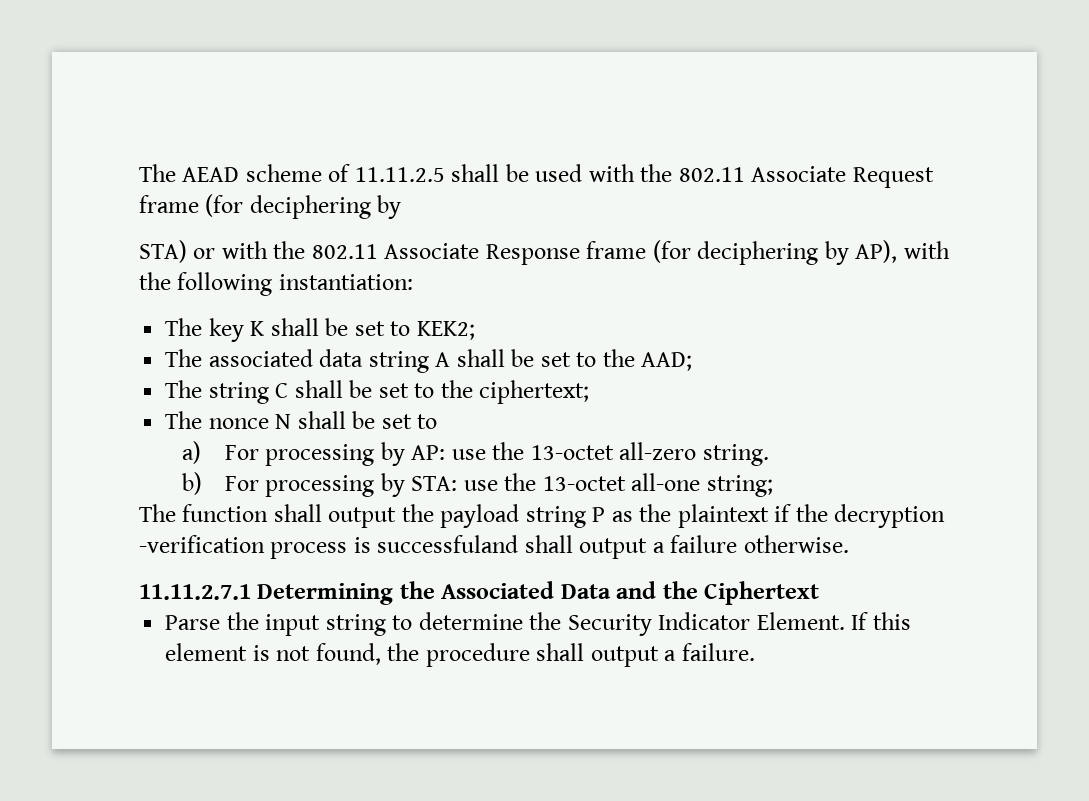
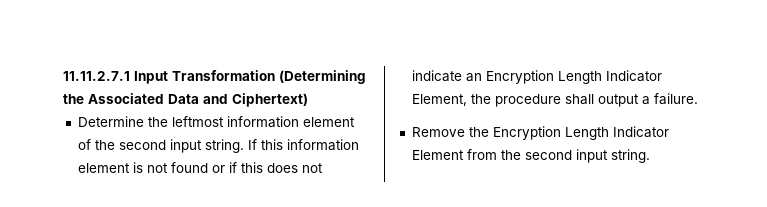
[139,164,934,188] [139,194,402,219] [139,240,950,265] [139,272,413,296] [165,318,475,342] [165,349,693,373] [165,380,590,404] [165,411,438,429] [181,441,769,466] [181,472,773,497] [139,504,946,528] [139,535,849,559] [139,581,820,605] [165,612,845,636] The AEAD scheme of 11.11.2.5 shall be used with the 802.11 Associate Request frame (for deciphering by // STA) or with the 802.11 Associate Response frame (for deciphering by AP), with the following instantiation: // The key K shall be set to KEK2; // The associated data string A shall be set to the AAD; // The string C shall be set to the ciphertext; // The nonce N shall be set to // a) For processing by AP: use the 13-octet all-zero string. // b) For processing by STA: use the 13-octet all-one string; // The function shall output the payload string P as the plaintext if the decryption -verification process is successfuland shall output a failure otherwise. // 11.11.2.7.1 Determining the Associated Data and the Ciphertext // Parse the input string to determine the Security Indicator Element. -> [63,70,366,84] [63,93,308,107] [77,116,355,128] [77,139,244,153] 11.11.2.7.1 Input Transformation (Determining the Associated Data and Ciphertext) // Determine the leftmost information element of the second input string.
(911, 621) none -> [286,139,359,151] information
[315,643,381,665] found, -> [170,162,323,173] [411,70,662,84] [411,94,467,106] found or if this does not indicate an Encryption Length Indicator Element,
(755, 652) none -> [411,126,669,140] [411,149,650,163] // Remove the Encryption Length Indicator Element from the second input string.

